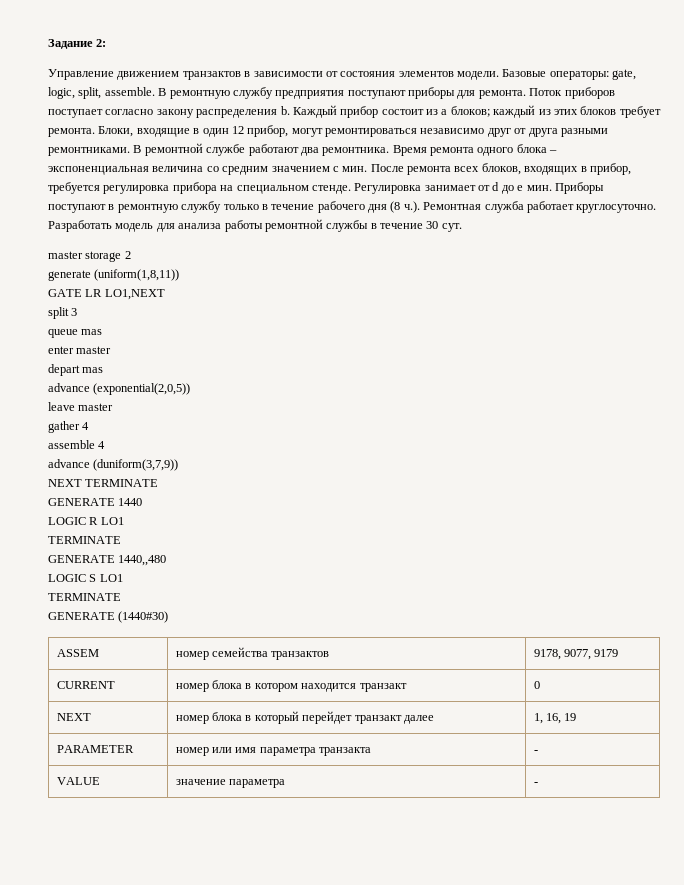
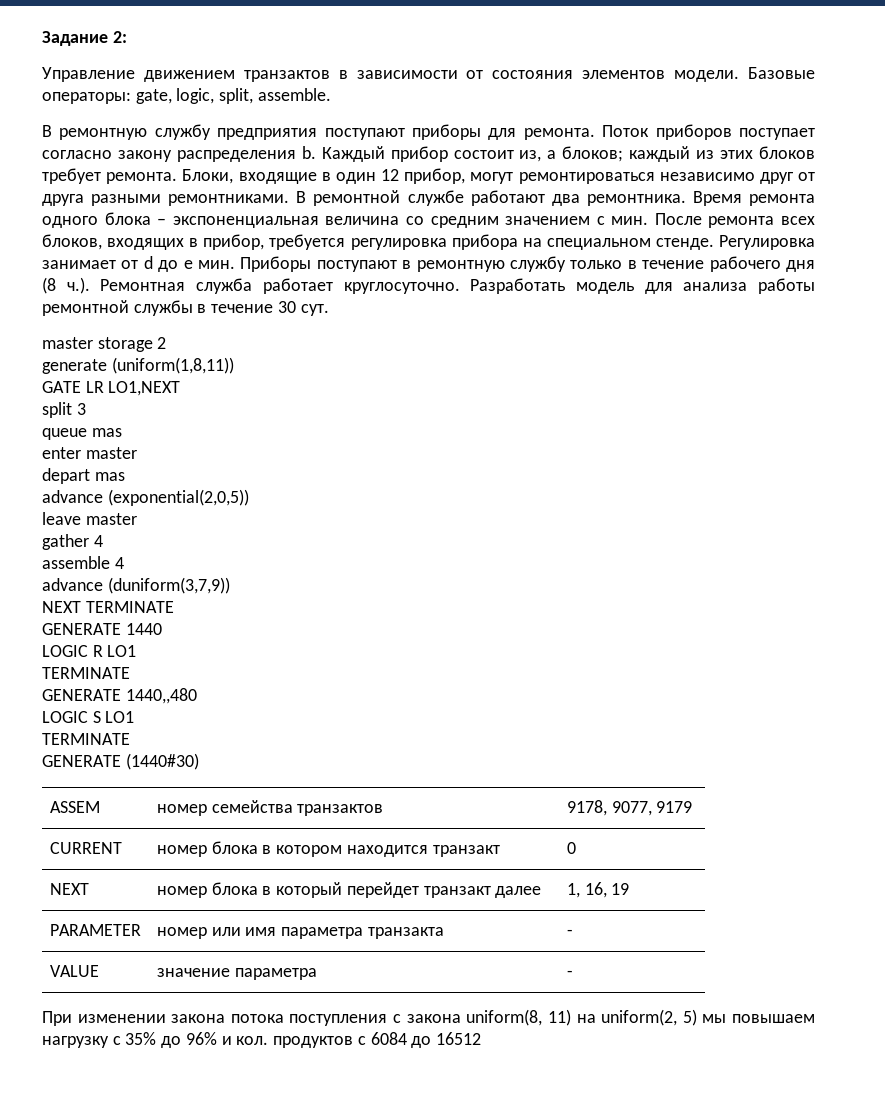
(155, 91) none -> (331, 94) //
[426,109,438,115] из -> [519,150,542,162] из,
(538, 783) none -> [42,1009,816,1026] [42,1032,481,1048] // При изменении закона потока поступления с закона uniform(8, 11) на uniform(2, 5) мы повышаем нагрузку с 35% до 96% и кол. продуктов с 6084 до 16512

